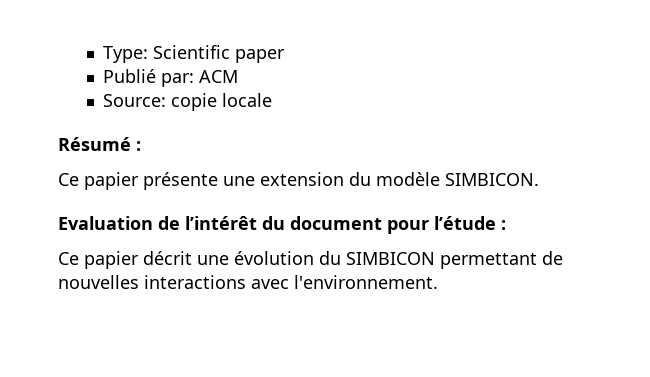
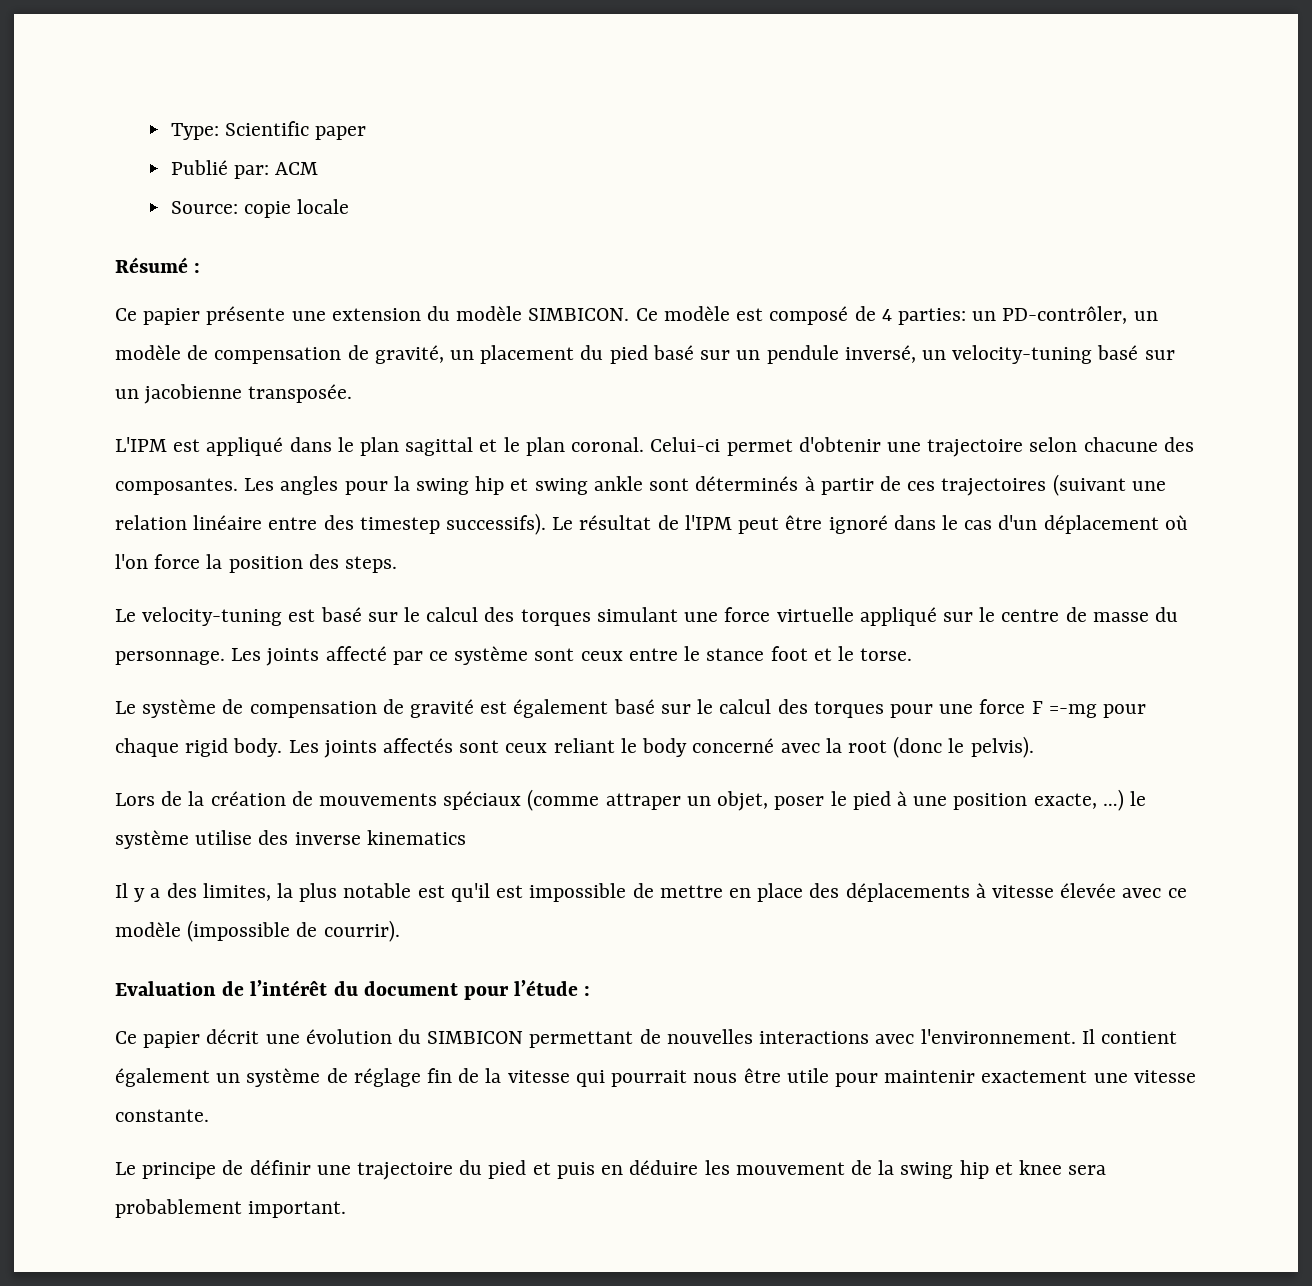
(539, 179) none -> [635,306,1158,325] [115,345,1175,364] [115,384,353,404] [115,437,1194,457] [115,474,1166,496] [115,513,1188,535] [115,554,398,573] [115,607,1178,626] [115,646,913,666] [115,699,1146,718] [115,736,1034,758] [115,789,1146,811] [115,830,466,849] [115,883,1187,902] [115,920,400,942] Ce modèle est composé de 4 parties: un PD-contrôler, un modèle de compensation de gravité, un placement du pied basé sur un pendule inversé, un velocity-tuning basé sur un jacobienne transposée. // L'IPM est appliqué dans le plan sagittal et le plan coronal. Celui-ci permet d'obtenir une trajectoire selon chacune des composantes. Les angles pour la swing hip et swing ankle sont déterminés à partir de ces trajectoires (suivant une relation linéaire entre des timestep successifs). Le résultat de l'IPM peut être ignoré dans le cas d'un déplacement où l'on force la position des steps. // Le velocity-tuning est basé sur le calcul des torques simulant une force virtuelle appliqué sur le centre de masse du personnage. Les joints affecté par ce système sont ceux entre le stance foot et le torse. // Le système de compensation de gravité est également basé sur le calcul des torques pour une force F =-mg pour chaque rigid body. Les joints affectés sont ceux reliant le body concerné avec la root (donc le pelvis). // Lors de la création de mouvements spéciaux (comme attraper un objet, poser le pied à une position exacte, …) le système utilise des inverse kinematics // Il y a des limites, la plus notable est qu'il est impossible de mettre en place des déplacements à vitesse élevée avec ce modèle (impossible de courrir).
(438, 282) none -> [1081,1029,1177,1044] [115,1068,1196,1087] [115,1109,209,1122] [115,1160,1107,1180] [115,1199,347,1218] Il contient également un système de réglage fin de la vitesse qui pourrait nous être utile pour maintenir exactement une vitesse constante. // Le principe de définir une trajectoire du pied et puis en déduire les mouvement de la swing hip et knee sera probablement important.

